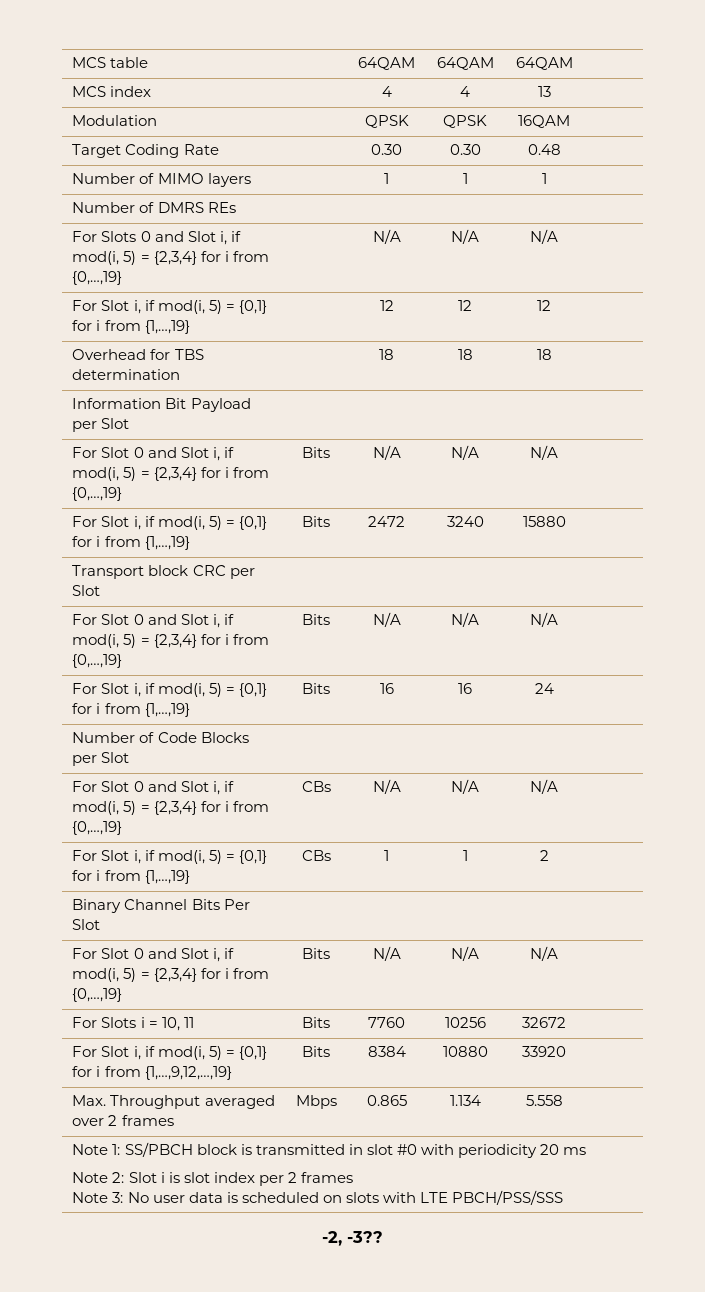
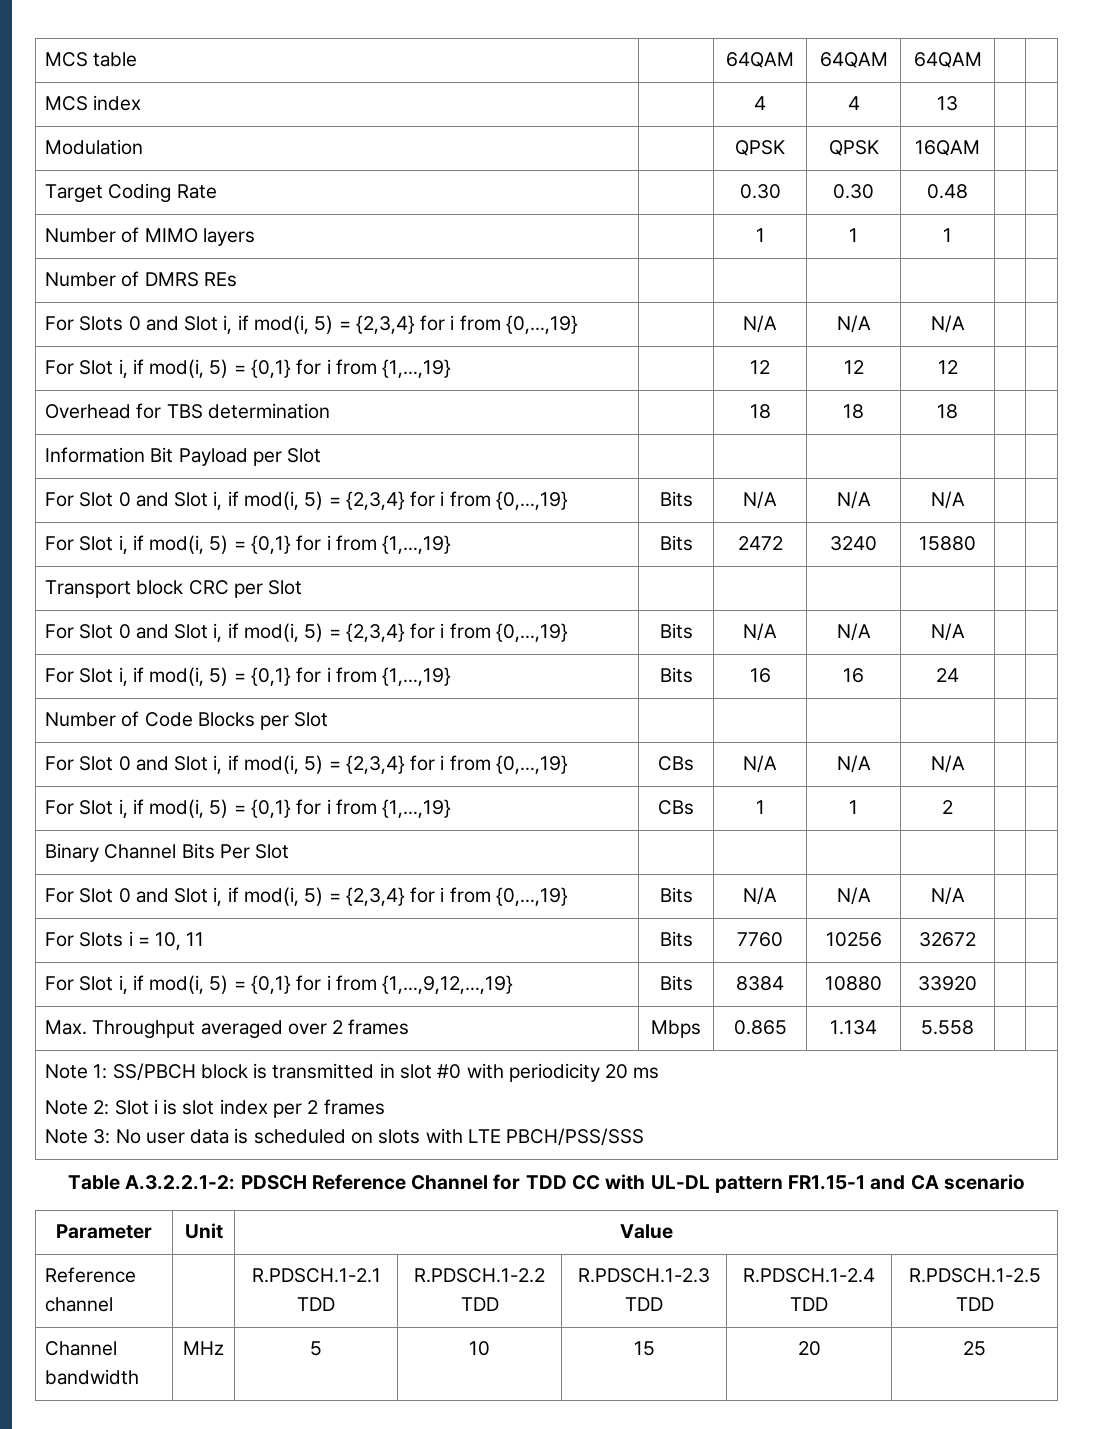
[322,1231,383,1246] -2, -3?? -> [68,1174,1025,1193] [56,1224,152,1239] [184,1223,223,1239] [619,1224,673,1239] [45,1267,137,1283] [45,1297,114,1312] [251,1268,381,1283] [297,1297,335,1311] [414,1268,545,1283] [460,1297,499,1311] [578,1268,710,1283] [625,1297,663,1311] [743,1268,875,1283] [790,1297,828,1311] [908,1268,1041,1283] [955,1297,994,1311] [45,1341,118,1356] [45,1369,140,1385] [183,1341,224,1355] [310,1341,323,1356] [469,1341,491,1356] [633,1341,655,1356] [797,1341,821,1356] [963,1341,986,1356] Table A.3.2.2.1-2: PDSCH Reference Channel for TDD CC with UL-DL pattern FR1.15-1 and CA scenario // Parameter | Unit | Value // Reference channel | | R.PDSCH.1-2.1 TDD | R.PDSCH.1-2.2 TDD | R.PDSCH.1-2.3 TDD | R.PDSCH.1-2.4 TDD | R.PDSCH.1-2.5 TDD // Channel bandwidth | MHz | 5 | 10 | 15 | 20 | 25

